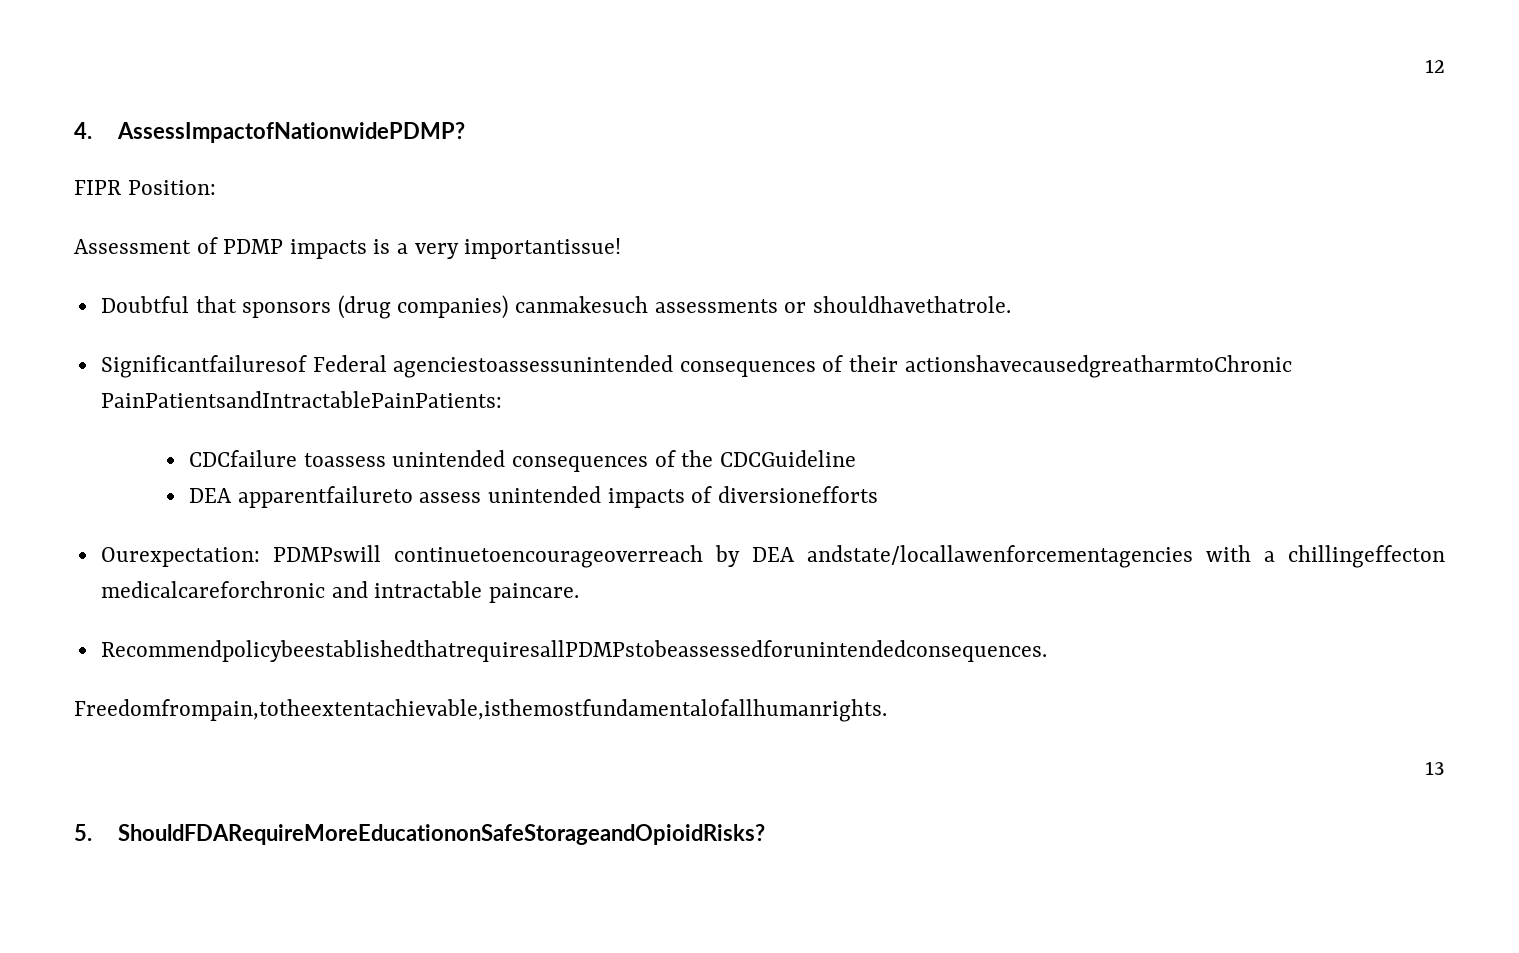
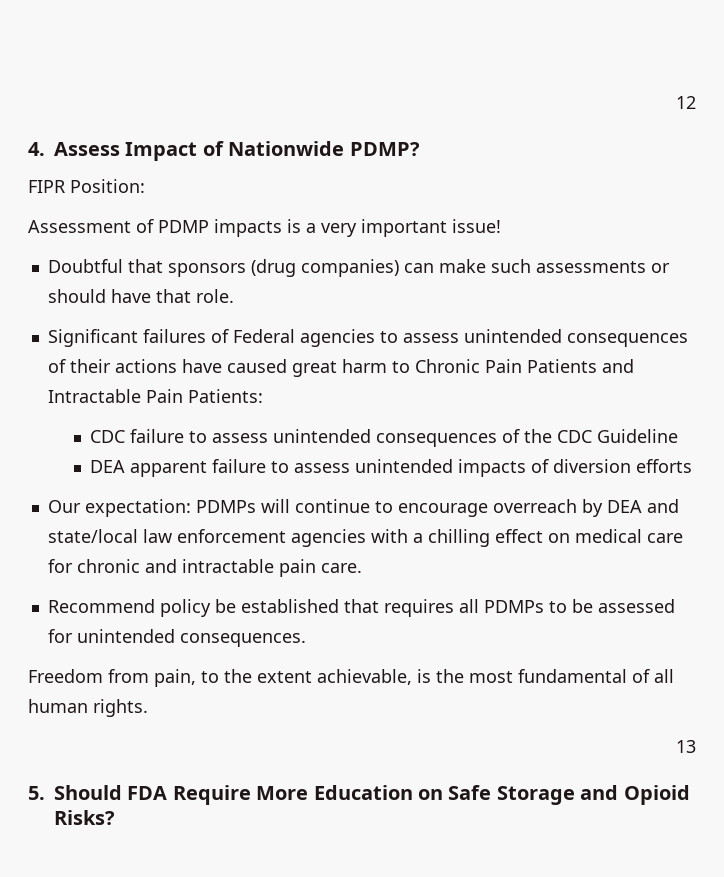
[117,122,466,143] AssessImpactofNationwidePDMP? -> [54,141,420,161] Assess Impact of Nationwide PDMP?
[464,238,622,259] importantissue! -> [361,219,501,237] important issue!
[515,296,1011,313] [100,355,1292,378] [100,391,502,408] [189,450,386,467] canmakesuch assessments or shouldhavethatrole. // Significantfailuresof Federal agenciestoassessunintended consequences of their actionshavecausedgreatharmtoChronic PainPatientsandIntractablePainPatients: // CDCfailure toassess -> [403,259,670,273] [47,289,234,303] [47,329,688,347] [47,359,634,377] [47,389,263,403] [90,429,269,443] can make such assessments or should have that role. // Significant failures of Federal agencies to assess unintended consequences of their actions have caused great harm to Chronic Pain Patients and Intractable Pain Patients: // CDC failure to assess
[719,450,856,467] [189,486,413,508] CDCGuideline // DEA apparentfailureto -> [557,429,679,443] [90,459,290,477] CDC Guideline // DEA apparent failure to
[717,486,878,503] [100,545,1445,568] [100,581,579,603] [100,640,1047,662] [74,699,887,722] [1425,761,1445,775] [74,824,766,845] diversionefforts // Ourexpectation: PDMPswill continuetoencourageoverreach by DEA andstate/locallawenforcementagencies with a chillingeffecton medicalcareforchronic and intractable paincare. // RecommendpolicybeestablishedthatrequiresallPDMPstobeassessedforunintendedconsequences. // Freedomfrompain,totheextentachievable,isthemostfundamentalofallhumanrights. // 13 // 5. ShouldFDARequireMoreEducationonSafeStorageandOpioidRisks? -> [553,459,693,473] [47,499,679,517] [47,529,683,547] [47,559,362,577] [47,599,675,617] [47,629,306,647] [28,669,674,687] [28,699,148,717] [676,740,696,753] [28,785,690,805] [54,810,115,825] diversion efforts // Our expectation: PDMPs will continue to encourage overreach by DEA and state/local law enforcement agencies with a chilling effect on medical care for chronic and intractable pain care. // Recommend policy be established that requires all PDMPs to be assessed for unintended consequences. // Freedom from pain, to the extent achievable, is the most fundamental of all human rights. // 13 // 5. Should FDA Require More Education on Safe Storage and Opioid Risks?

